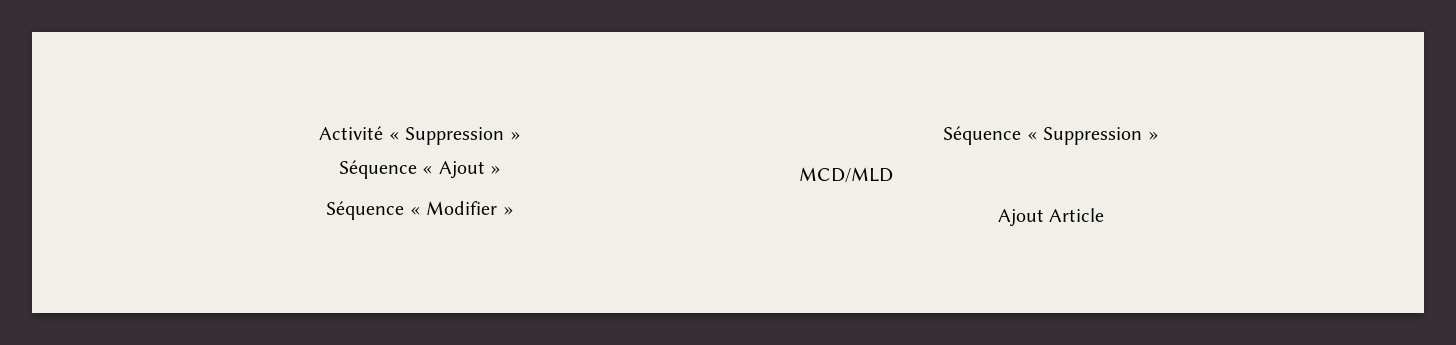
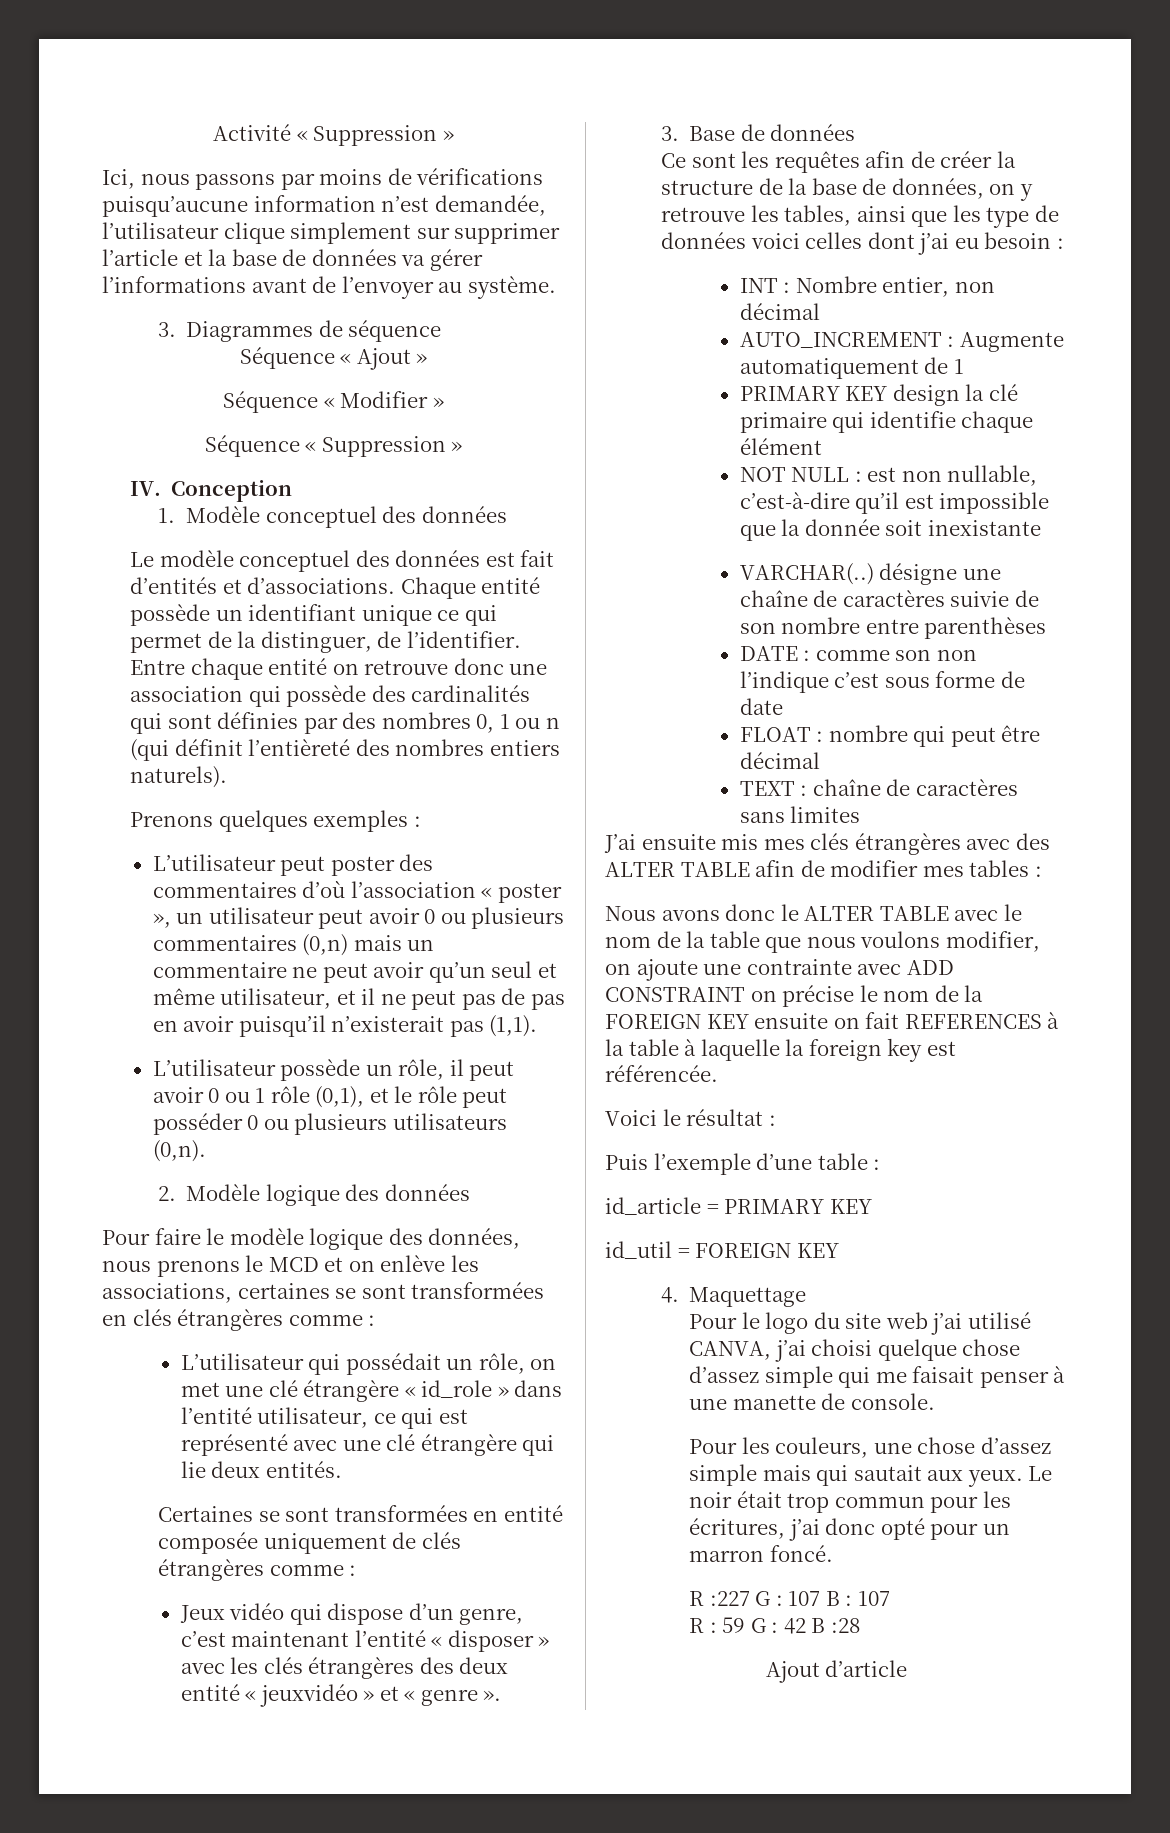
(521, 135) none -> [102,168,544,190] [102,195,546,217] [102,222,561,244] [102,249,483,271] [102,276,556,299] [158,320,442,342] // Ici, nous passons par moins de vérifications puisqu’aucune information n’est demandée, l’utilisateur clique simplement sur supprimer l’article et la base de données va gérer l’informations avant de l’envoyer au système. // 3. Diagrammes de séquence
[798,167,893,183] [997,208,1105,227] MCD/MLD // Ajout Article -> [130,480,293,502] [158,506,507,528] [130,550,555,572] [130,577,541,599] [130,604,497,626] [130,631,521,653] [130,658,548,680] [130,685,531,707] [130,712,560,734] [130,739,560,761] [130,766,228,788] [130,810,421,832] [152,854,434,876] [152,880,562,903] [152,907,565,929] [152,934,435,956] [152,961,557,983] [152,988,565,1010] [152,1015,538,1037] [152,1059,515,1081] [152,1086,508,1108] [152,1113,507,1135] [152,1140,206,1162] [158,1184,470,1206] [102,1228,521,1250] [102,1255,479,1277] [102,1282,545,1303] [102,1309,376,1331] [180,1353,557,1375] [180,1380,563,1402] [180,1407,468,1429] [180,1434,555,1456] [180,1461,342,1478] [158,1505,563,1522] [158,1532,461,1554] [158,1559,357,1581] [179,1603,524,1625] [180,1630,550,1652] [180,1657,509,1679] [180,1684,502,1707] [661,124,856,141] [661,151,1016,173] [661,178,1033,201] [661,205,1059,228] [661,232,1064,255] [739,276,995,297] [739,303,820,320] [739,332,1064,352] [739,357,964,379] [739,384,1018,406] [739,411,1034,433] [739,438,822,455] [739,465,1038,486] [739,492,1050,514] [739,519,1041,541] [739,563,1001,585] [739,590,1039,607] [739,617,1047,639] [739,646,977,661] [739,671,1025,693] [739,698,783,715] [739,725,1041,747] [739,752,820,769] [739,779,1018,796] [739,806,861,823] [604,833,1050,855] [605,860,1042,877] [605,904,1022,921] [605,931,1040,953] [605,959,954,981] [605,985,984,1007] [605,1012,1060,1029] [605,1038,956,1062] [605,1065,718,1082] [605,1109,776,1126] [605,1153,881,1175] [605,1197,872,1215] [605,1241,839,1259] [661,1287,807,1307] [689,1312,1031,1335] [689,1339,1021,1362] [689,1366,1066,1388] [689,1393,935,1410] [689,1437,1051,1458] [689,1464,1053,1487] [689,1491,1011,1513] [689,1518,1010,1541] [689,1545,833,1562] [689,1591,890,1606] [689,1617,860,1634] [765,1660,908,1683] IV. Conception // 1. Modèle conceptuel des données // Le modèle conceptuel des données est fait d’entités et d’associations. Chaque entité possède un identifiant unique ce qui permet de la distinguer, de l’identifier. Entre chaque entité on retrouve donc une association qui possède des cardinalités qui sont définies par des nombres 0, 1 ou n (qui définit l’entièreté des nombres entiers naturels). // Prenons quelques exemples : // L’utilisateur peut poster des commentaires d’où l’association « poster », un utilisateur peut avoir 0 ou plusieurs commentaires (0,n) mais un commentaire ne peut avoir qu’un seul et même utilisateur, et il ne peut pas de pas en avoir puisqu’il n’existerait pas (1,1). // L’utilisateur possède un rôle, il peut avoir 0 ou 1 rôle (0,1), et le rôle peut posséder 0 ou plusieurs utilisateurs (0,n). // 2. Modèle logique des données // Pour faire le modèle logique des données, nous prenons le MCD et on enlève les associations, certaines se sont transformées en clés étrangères comme : // L’utilisateur qui possédait un rôle, on met une clé étrangère « id_role » dans l’entité utilisateur, ce qui est représenté avec une clé étrangère qui lie deux entités. // Certaines se sont transformées en entité composée uniquement de clés étrangères comme : // Jeux vidéo qui dispose d’un genre, c’est maintenant l’entité « disposer » avec les clés étrangères des deux entité « jeuxvidéo » et « genre ». // 3. Base de données // Ce sont les requêtes afin de créer la structure de la base de données, on y retrouve les tables, ainsi que les type de données voici celles dont j’ai eu besoin : // INT : Nombre entier, non décimal // AUTO_INCREMENT : Augmente automatiquement de 1 // PRIMARY KEY design la clé primaire qui identifie chaque élément // NOT NULL : est non nullable, c’est-à-dire qu’il est impossible que la donnée soit inexistante // VARCHAR(..) désigne une chaîne de caractères suivie de son nombre entre parenthèses // DATE : comme son non l’indique c’est sous forme de date // FLOAT : nombre qui peut être décimal // TEXT : chaîne de caractères sans limites // J’ai ensuite mis mes clés étrangères avec des ALTER TABLE afin de modifier mes tables : // Nous avons donc le ALTER TABLE avec le nom de la table que nous voulons modifier, on ajoute une contrainte avec ADD CONSTRAINT on précise le nom de la FOREIGN KEY ensuite on fait REFERENCES à la table à laquelle la foreign key est référencée. // Voici le résultat : // Puis l’exemple d’une table : // id_article = PRIMARY KEY // id_util = FOREIGN KEY // 4. Maquettage // Pour le logo du site web j’ai utilisé CANVA, j’ai choisi quelque chose d’assez simple qui me faisait penser à une manette de console. // Pour les couleurs, une chose d’assez simple mais qui sautait aux yeux. Le noir était trop commun pour les écritures, j’ai donc opté pour un marron foncé. // R :227 G : 107 B : 107 // R : 59 G : 42 B :28 // Ajout d’article

